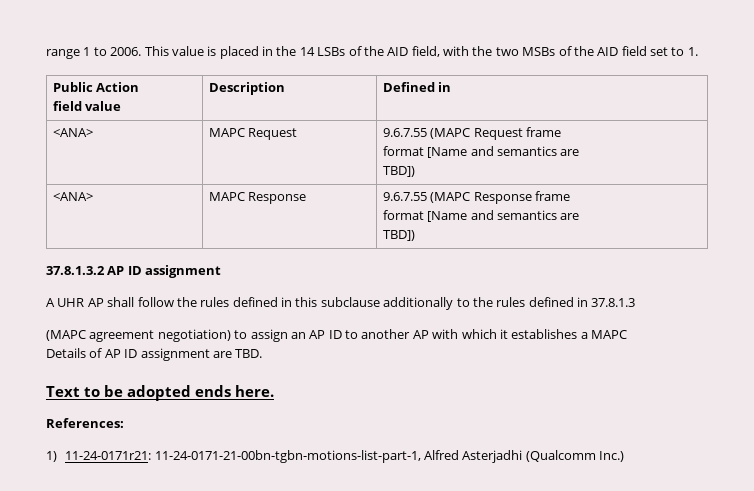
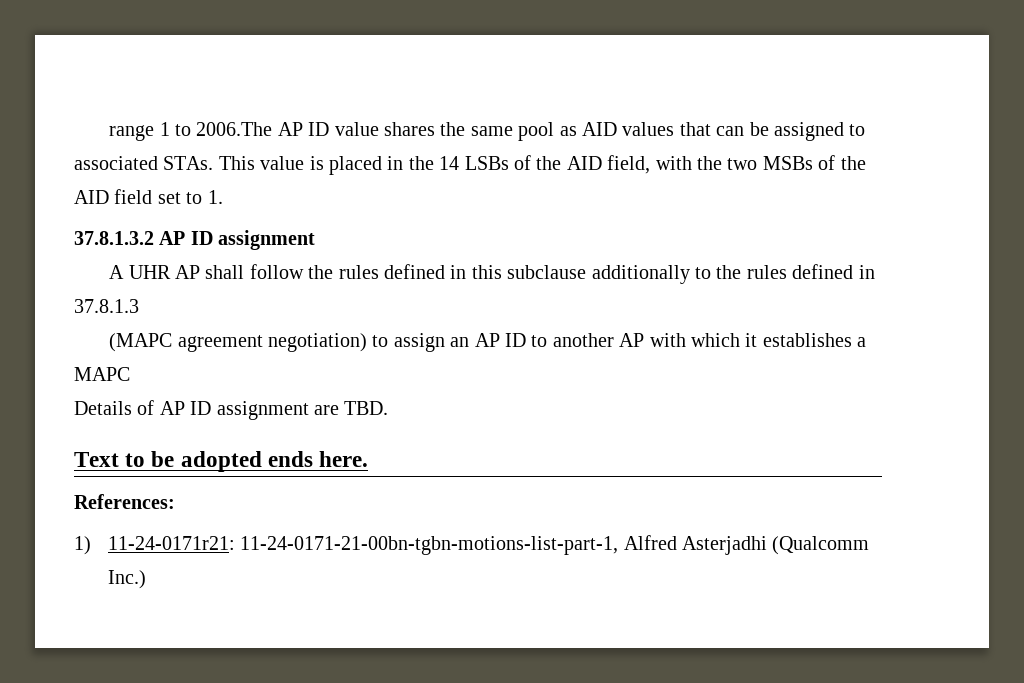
[110,47,142,56] 2006. -> [196,122,866,141] [74,156,214,170] 2006.The AP ID value shares the same pool as AID values that can be assigned to associated STAs.
[52,82,140,92] [52,101,122,111] [208,82,285,95] [382,82,452,92] [52,128,93,137] [208,128,298,140] [382,127,562,140] [382,146,580,158] [382,166,415,177] [52,192,93,201] [208,192,307,204] [382,191,571,204] [382,210,580,222] [382,230,415,241] // Public Action // field value | Description | Defined in // <ANA> | MAPC Request | 9.6.7.55 (MAPC Request frame // format [Name and semantics are // TBD]) // <ANA> | MAPC Response | 9.6.7.55 (MAPC Response frame // format [Name and semantics are // TBD]) -> (223, 197) none

